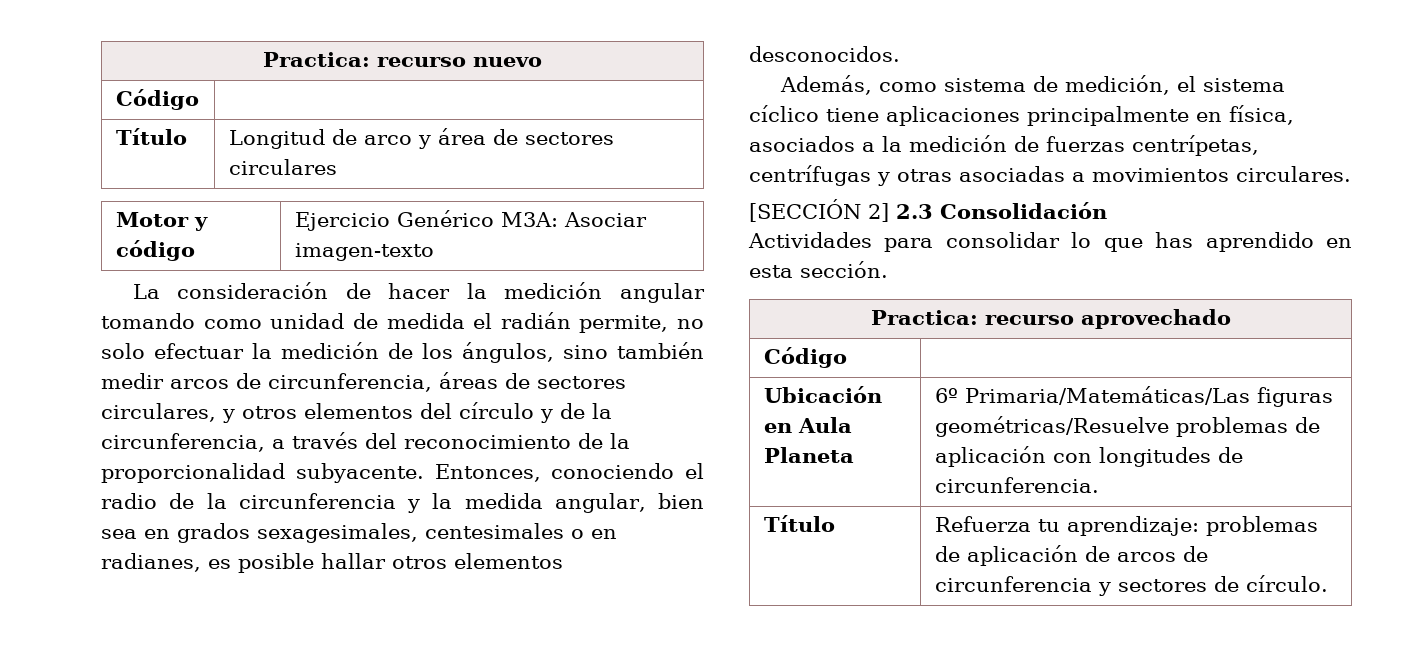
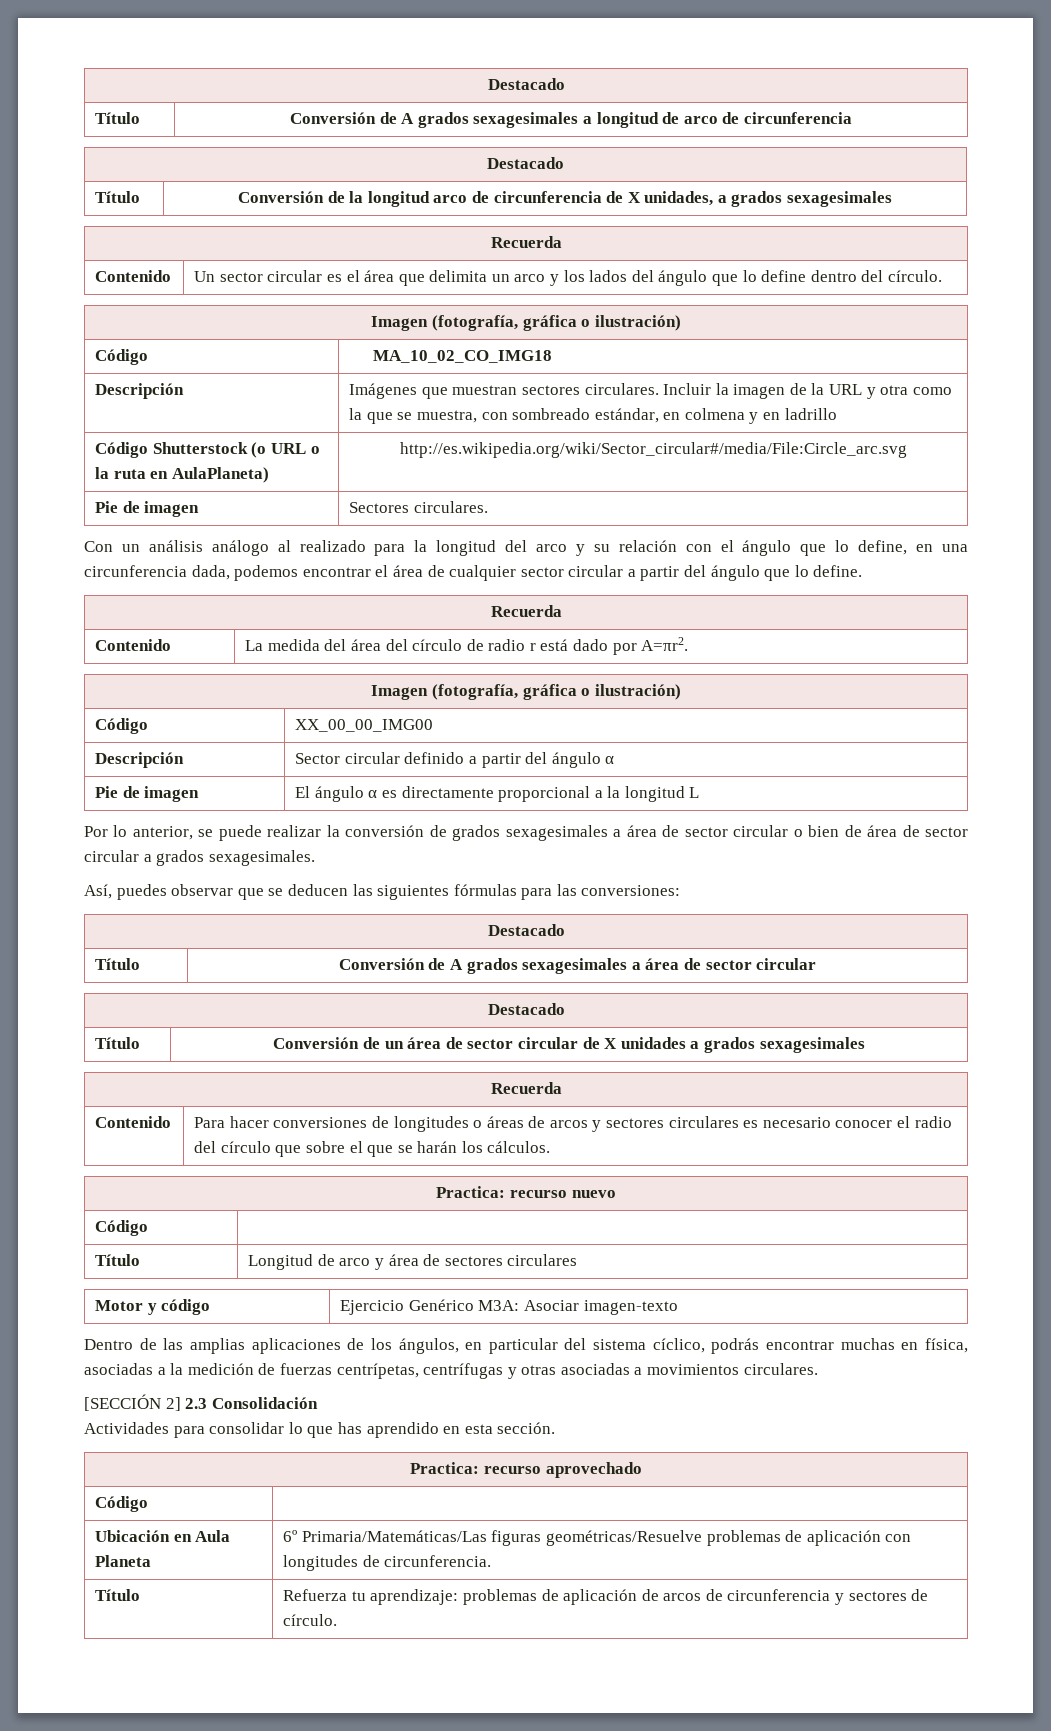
(263, 59) none -> [487,78,565,90] [95,112,141,124] [290,112,852,128] [487,157,564,169] [95,191,141,203] [237,191,893,207] [490,236,562,248] [95,270,172,282] [194,270,942,286] [371,315,681,331] [95,349,149,365] [372,350,552,363] [95,383,185,399] [349,383,952,399] [349,408,837,424] [95,442,320,458] [95,467,269,483] [399,442,907,458] [95,501,200,517] [349,501,488,513] [84,540,969,556] [84,565,863,581] [490,605,562,617] [95,639,172,651] [245,637,689,655] [371,684,681,700] [95,718,149,734] [295,719,434,732] [95,752,185,768] [295,752,615,768] [95,786,200,802] [295,786,700,802] [84,825,969,841] [84,850,315,866] [84,884,681,900] [487,924,565,936] [95,958,141,970] [338,958,817,974] [487,1003,565,1015] [95,1037,141,1049] [273,1037,865,1053] [490,1082,562,1094] [95,1116,172,1128] [194,1116,952,1132] [194,1141,551,1157] Destacado // Título | Conversión de A grados sexagesimales a longitud de arco de circunferencia // Destacado // Título | Conversión de la longitud arco de circunferencia de X unidades, a grados sexagesimales // Recuerda // Contenido | Un sector circular es el área que delimita un arco y los lados del ángulo que lo define dentro del círculo. // Imagen (fotografía, gráfica o ilustración) // Código | MA_10_02_CO_IMG18 // Descripción | Imágenes que muestran sectores circulares. Incluir la imagen de la URL y otra como la que se muestra, con sombreado estándar, en colmena y en ladrillo // Código Shutterstock (o URL o la ruta en AulaPlaneta) | http://es.wikipedia.org/wiki/Sector_circular#/media/File:Circle_arc.svg // Pie de imagen | Sectores circulares. // Con un análisis análogo al realizado para la longitud del arco y su relación con el ángulo que lo define, en una circunferencia dada, podemos encontrar el área de cualquier sector circular a partir del ángulo que lo define. // Recuerda // Contenido | La medida del área del círculo de radio r está dado por A=πr2. // Imagen (fotografía, gráfica o ilustración) // Código | XX_00_00_IMG00 // Descripción | Sector circular definido a partir del ángulo α // Pie de imagen | El ángulo α es directamente proporcional a la longitud L // Por lo anterior, se puede realizar la conversión de grados sexagesimales a área de sector circular o bien de área de sector circular a grados sexagesimales. // Así, puedes observar que se deducen las siguientes fórmulas para las conversiones: // Destacado // Título | Conversión de A grados sexagesimales a área de sector circular // Destacado // Título | Conversión de un área de sector circular de X unidades a grados sexagesimales // Recuerda // Contenido | Para hacer conversiones de longitudes o áreas de arcos y sectores circulares es necesario conocer el radio del círculo que sobre el que se harán los cálculos. //
[132,282,705,303] [101,312,704,333] [101,342,704,363] [101,372,626,392] [101,402,612,423] [101,432,630,452] [101,463,704,483] [101,493,704,513] [101,523,617,543] [101,553,563,573] [749,46,900,62] [779,75,1285,95] [749,105,1189,126] La consideración de hacer la medición angular tomando como unidad de medida el radián permite, no solo efectuar la medición de los ángulos, sino también medir arcos de circunferencia, áreas de sectores circulares, y otros elementos del círculo y de la circunferencia, a través del reconocimiento de la proporcionalidad subyacente. Entonces, conociendo el radio de la circunferencia y la medida angular, bien sea en grados sexagesimales, centesimales o en radianes, es posible hallar otros elementos desconocidos. // Además, como sistema de medición, el sistema cíclico tiene aplicaciones principalmente -> [84,1338,895,1354] Dentro de las amplias aplicaciones de los ángulos, en particular del sistema cíclico, podrás encontrar muchas
[749,136,855,152] asociados -> [84,1363,153,1375] asociadas

